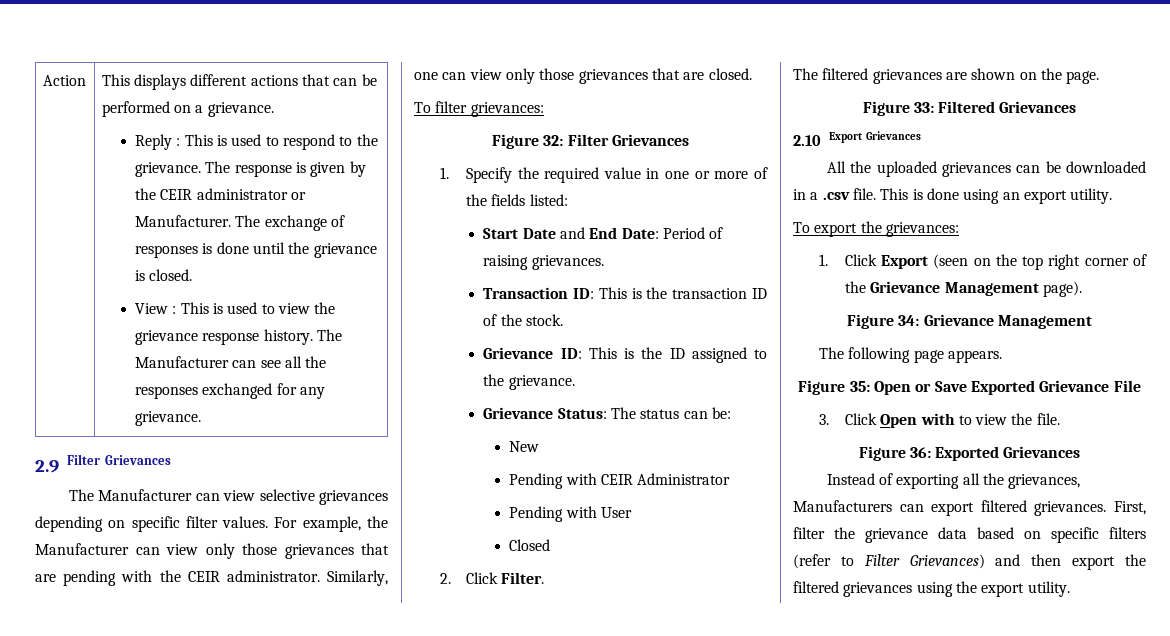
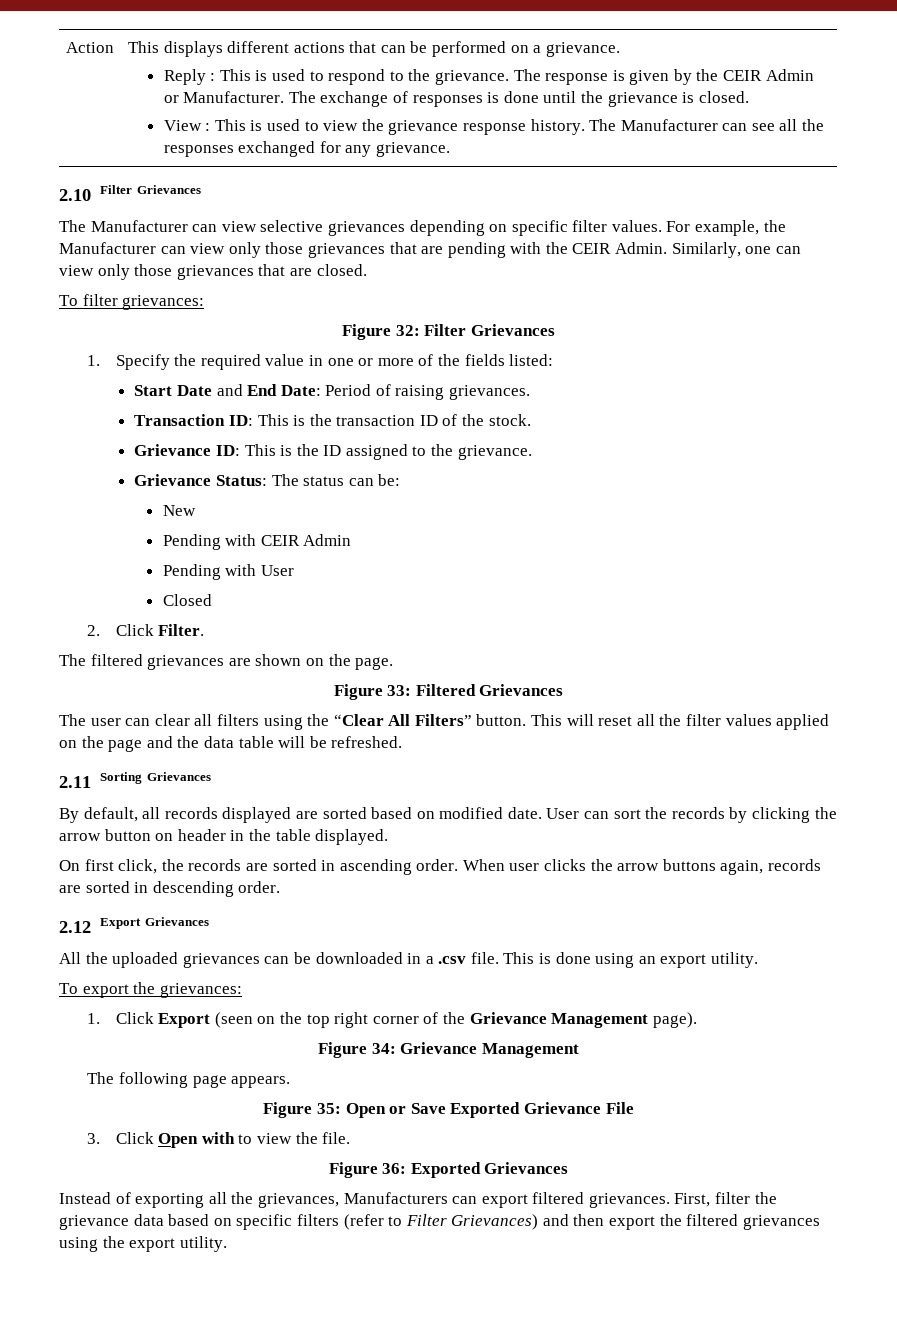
[196,188,288,200] administrator -> [765,69,814,81] Admin
[35,460,59,473] 2.9 -> [59,189,91,201] 2.10
[226,570,320,582] administrator. -> [615,242,668,254] Admin.
[637,473,731,485] Administrator -> [303,534,352,546] Admin
[793,135,821,146] 2.10 -> [59,714,830,730] [59,736,403,752] [59,772,211,788] [59,807,837,823] [59,829,389,845] [59,859,822,875] [59,881,281,897] [59,921,91,933] The user can clear all filters using the “Clear All Filters” button. This will reset all the filter values applied on the page and the data table will be refreshed. // 2.11 Sorting Grievances // By default, all records displayed are sorted based on modified date. User can sort the records by clicking the arrow button on header in the table displayed. // On first click, the records are sorted in ascending order. When user clicks the arrow buttons again, records are sorted in descending order. // 2.12

